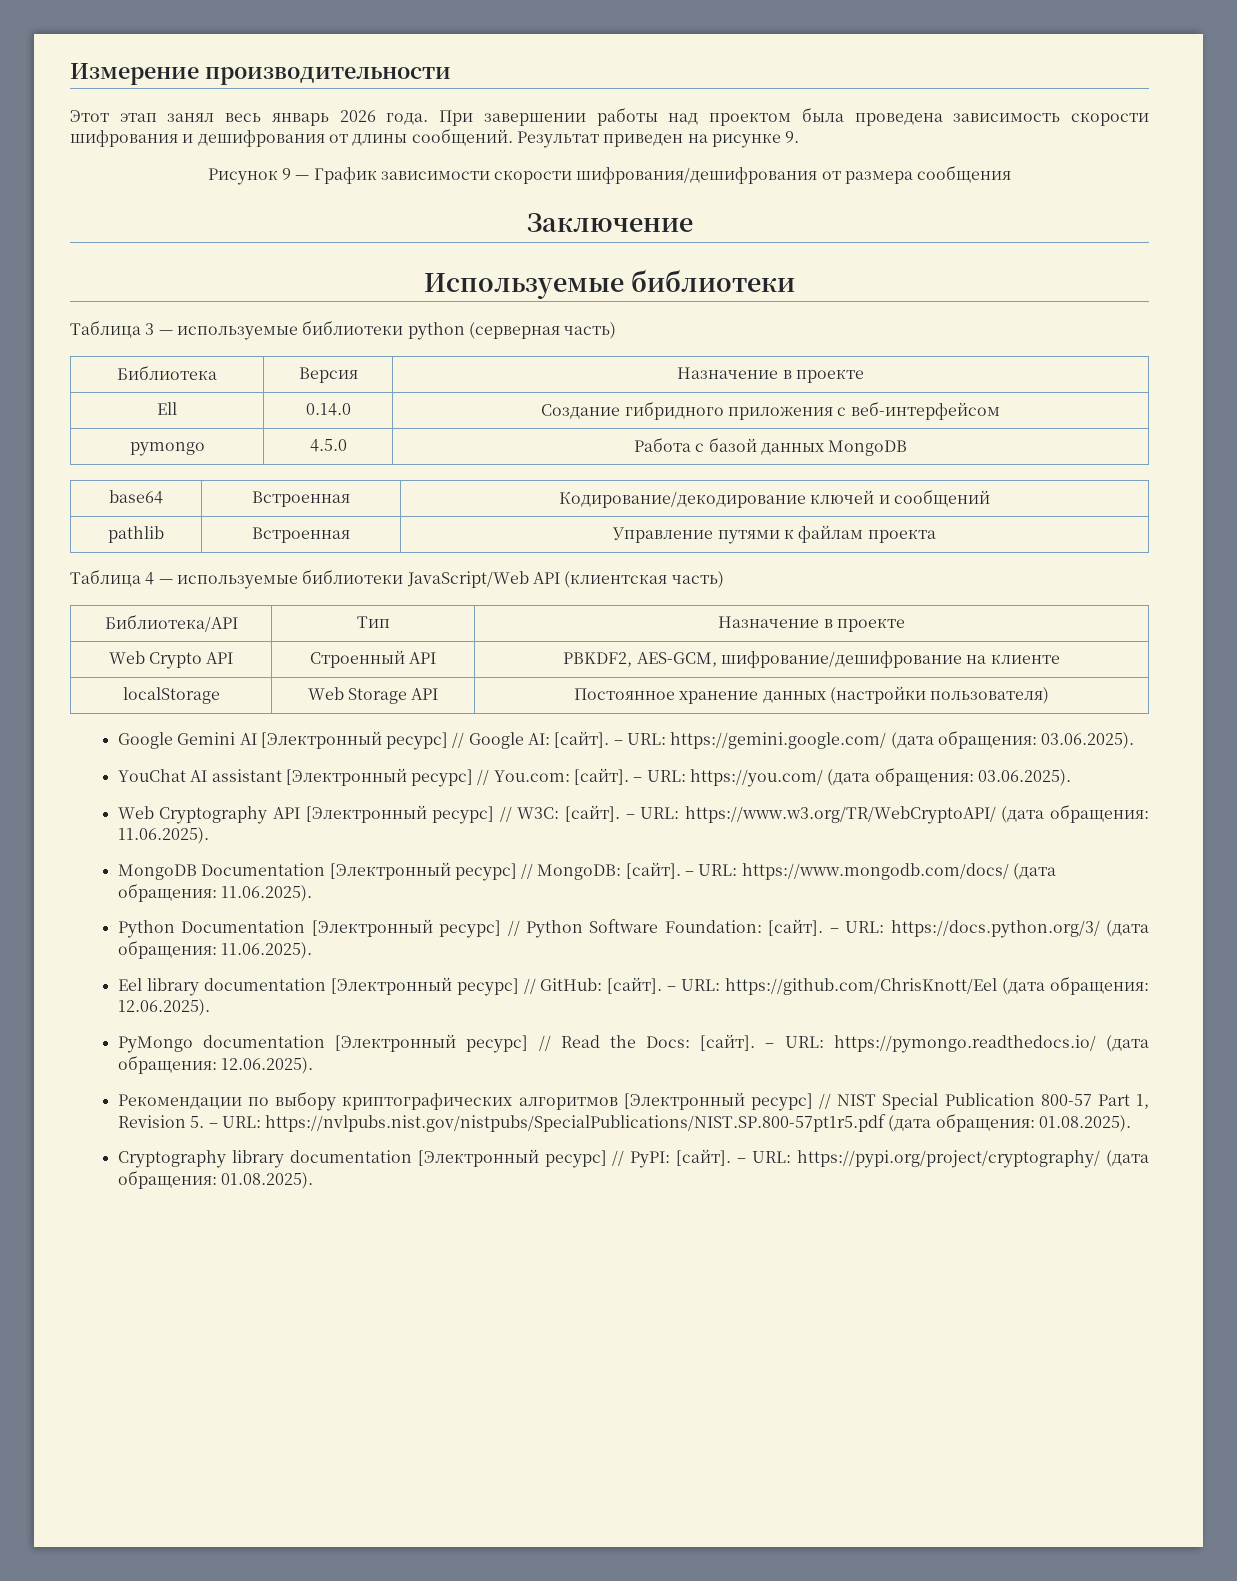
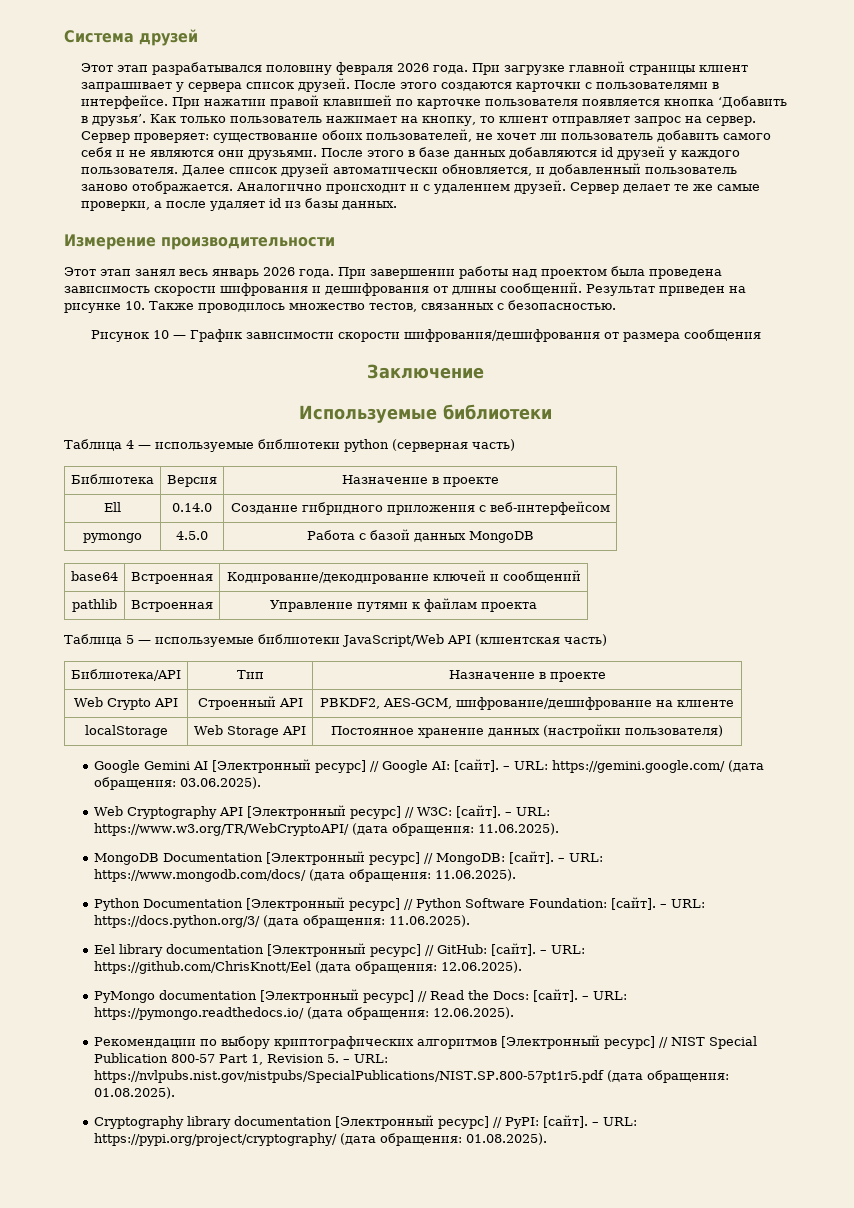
(70, 74) none -> [64,29,198,46] [80,61,748,75] [80,78,719,92] [80,95,787,109] [80,114,756,126] [80,129,771,143] [80,146,740,160] [80,163,737,177] [80,180,760,194] [80,198,397,211] Система друзей // Этот этап разрабатывался половину февраля 2026 года. При загрузке главной страницы клиент запрашивает у сервера список друзей. После этого создаются карточки с пользователями в интерфейсе. При нажатии правой клавишей по карточке пользователя появляется кнопка ‘Добавить в друзья’. Как только пользователь нажимает на кнопку, то клиент отправляет запрос на сервер. Сервер проверяет: существование обоих пользователей, не хочет ли пользователь добавить самого себя и не являются они друзьями. После этого в базе данных добавляются id друзей у каждого пользователя. Далее список друзей автоматически обновляется, и добавленный пользователь заново отображается. Аналогично происходит и с удалением друзей. Сервер делает те же самые проверки, а после удаляет id из базы данных. //
[785,131,800,143] 9. -> [125,300,616,313] 10. Также проводилось множество тестов, связанных с безопасностью.
[281,168,291,180] 9 -> [152,330,169,339] 10
[145,323,155,335] 3 -> [126,440,134,449] 4
[145,572,155,585] 4 -> [126,635,134,644] 5
[117,767,1072,787] // YouChat AI assistant [Электронный ресурс] // You.com: [сайт]. – URL: https://you.com/ (дата обращения: 03.06.2025). -> (262, 783) none

